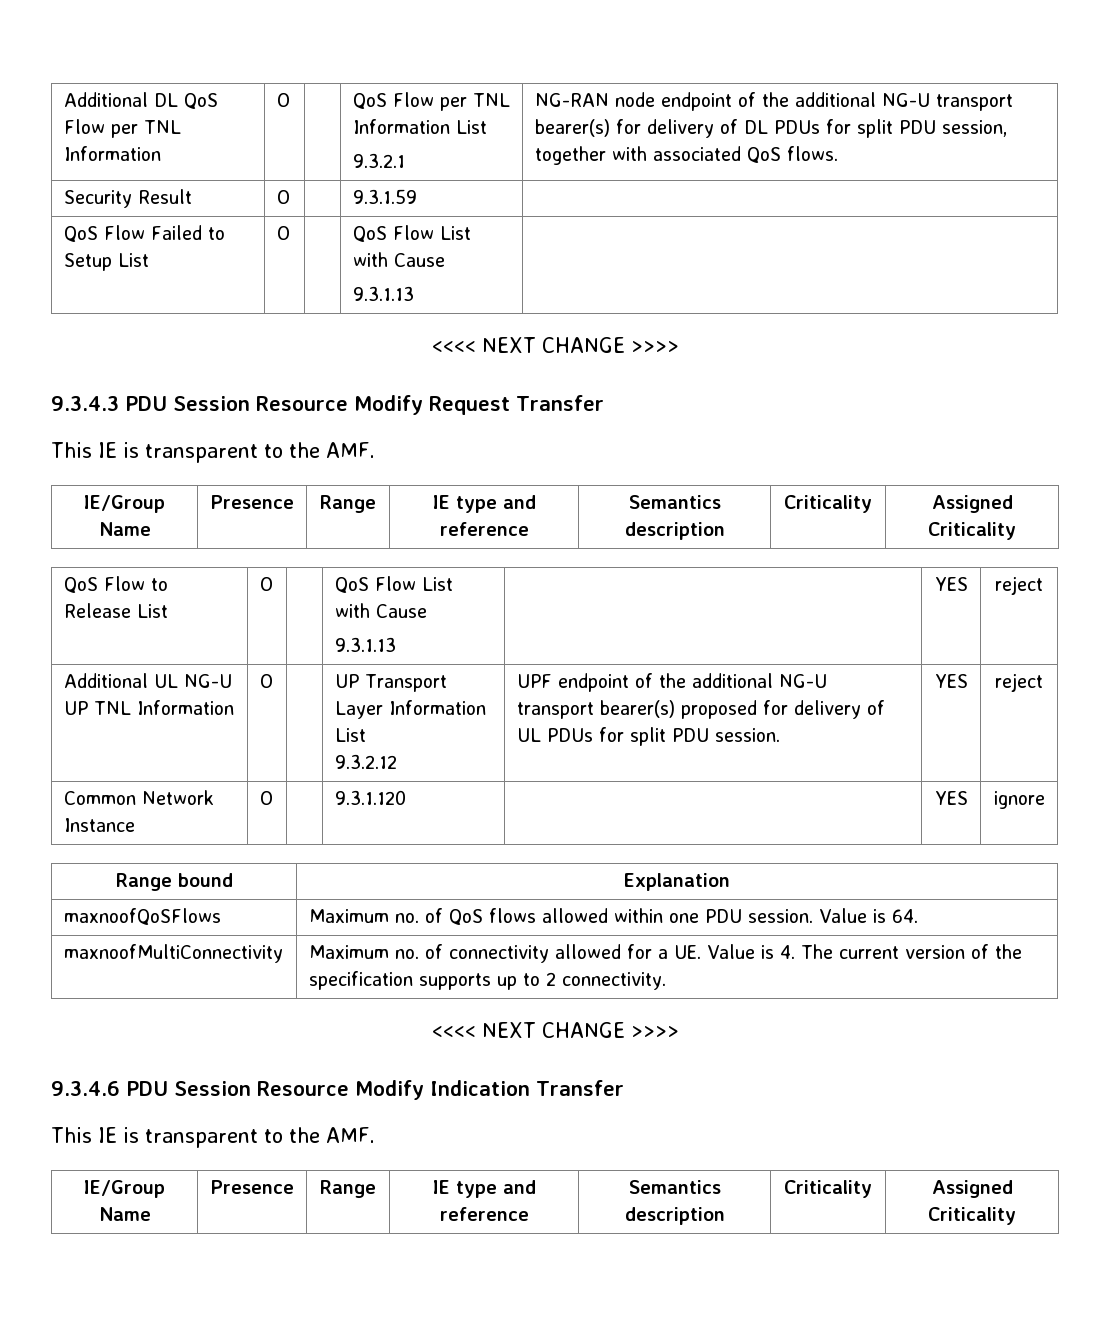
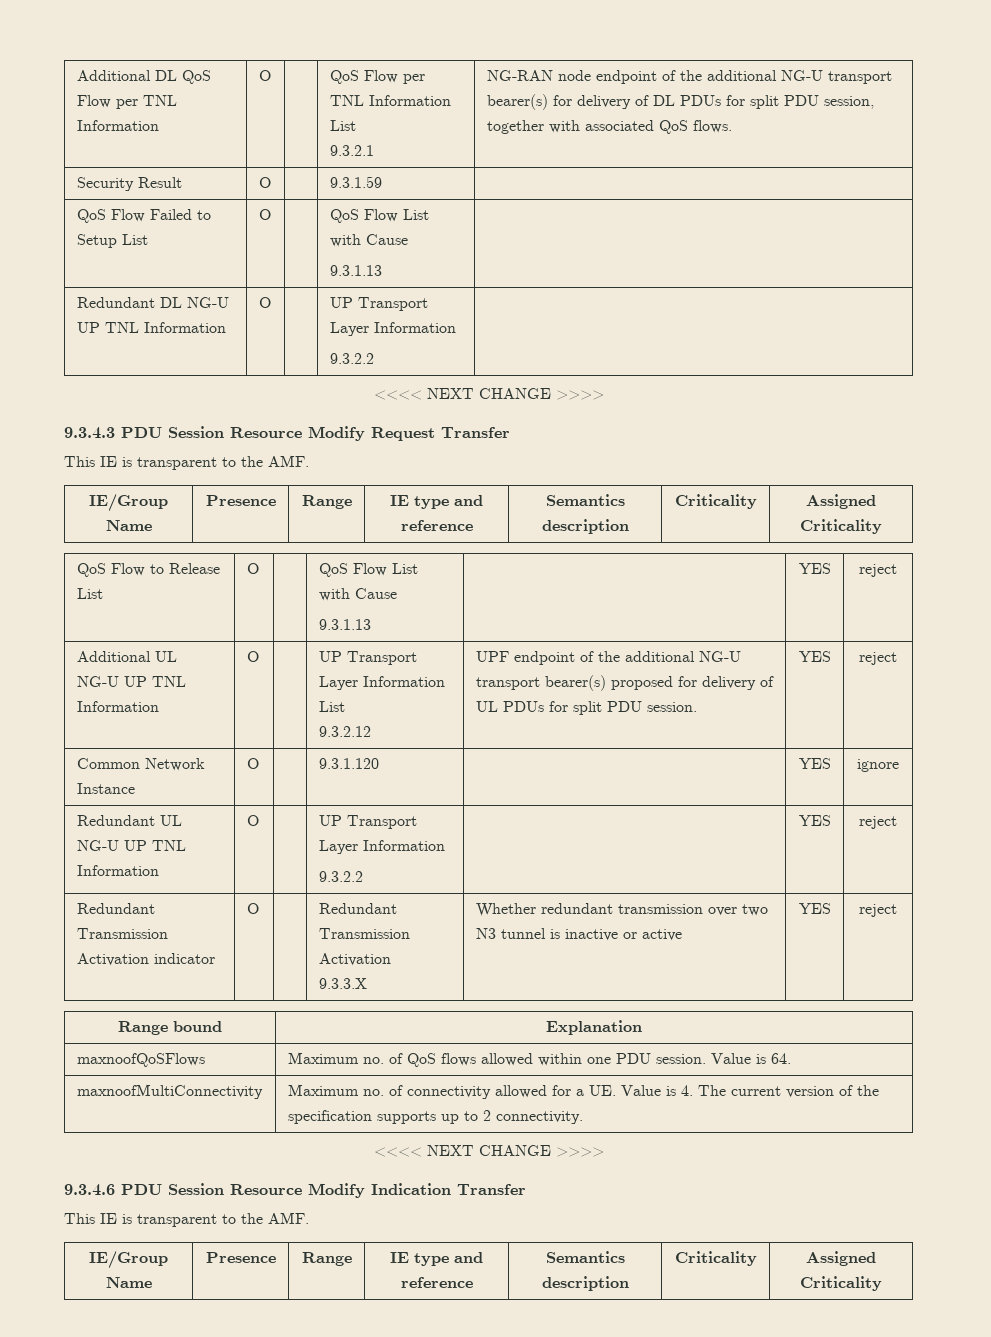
(414, 293) none -> [76,297,229,308] [76,322,226,333] [258,297,271,308] [329,297,428,311] [329,322,456,336] [329,353,374,364] // Redundant DL NG-U UP TNL Information | O | | UP Transport Layer Information // 9.3.2.2 |
(1045, 800) none -> [76,815,182,826] [76,840,186,851] [76,865,159,876] [246,815,259,826] [318,815,417,829] [318,840,445,854] [318,871,363,882] [798,815,831,826] [859,816,897,829] [76,903,155,914] [76,928,168,939] [76,953,215,966] [246,903,259,914] [318,903,397,914] [318,928,410,939] [318,953,391,966] [318,978,367,989] [475,903,768,917] [475,928,682,941] [798,903,831,914] [859,904,897,917] // Redundant UL NG-U UP TNL Information | O | | UP Transport Layer Information // 9.3.2.2 | | YES | reject // Redundant Transmission Activation indicator | O | | Redundant Transmission Activation // 9.3.3.X | Whether redundant transmission over two N3 tunnel is inactive or active | YES | reject

